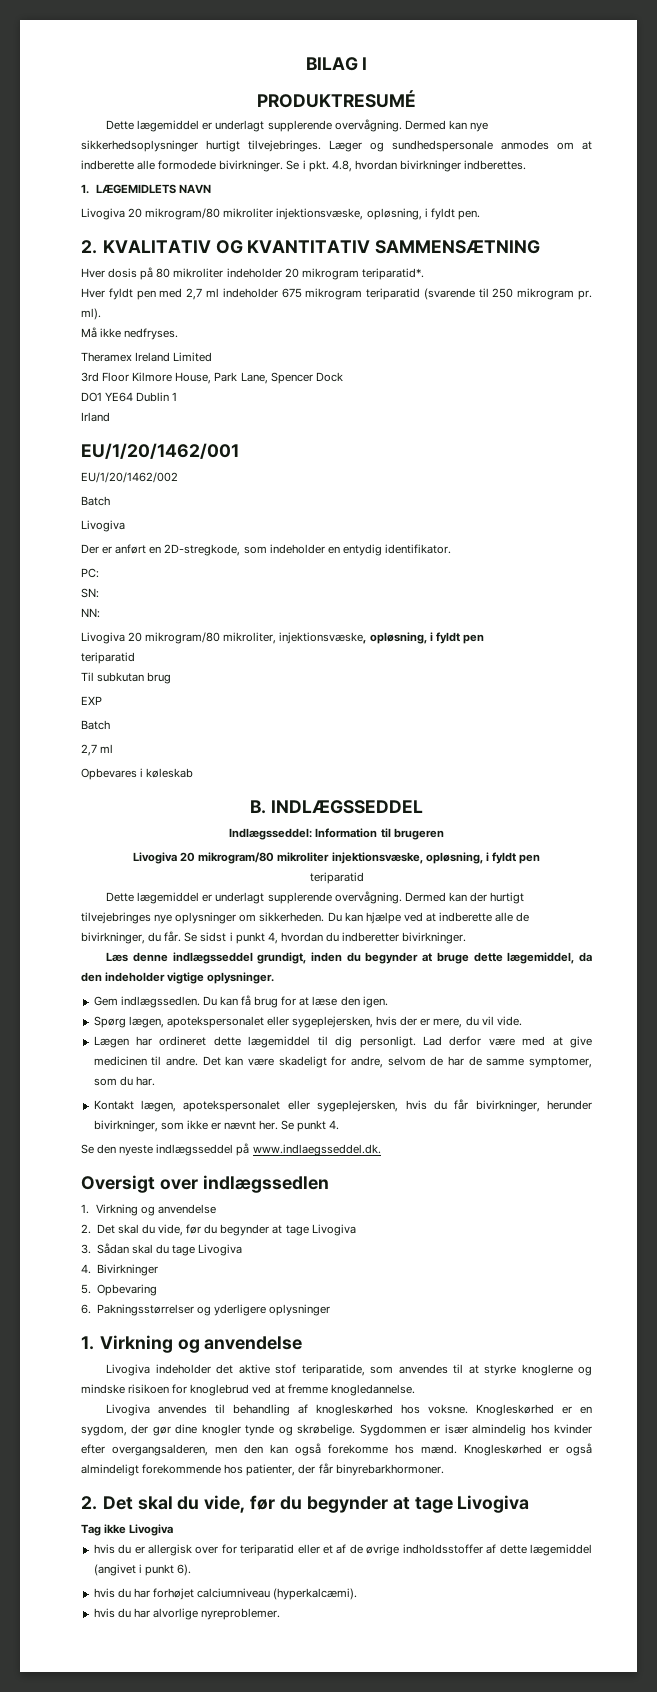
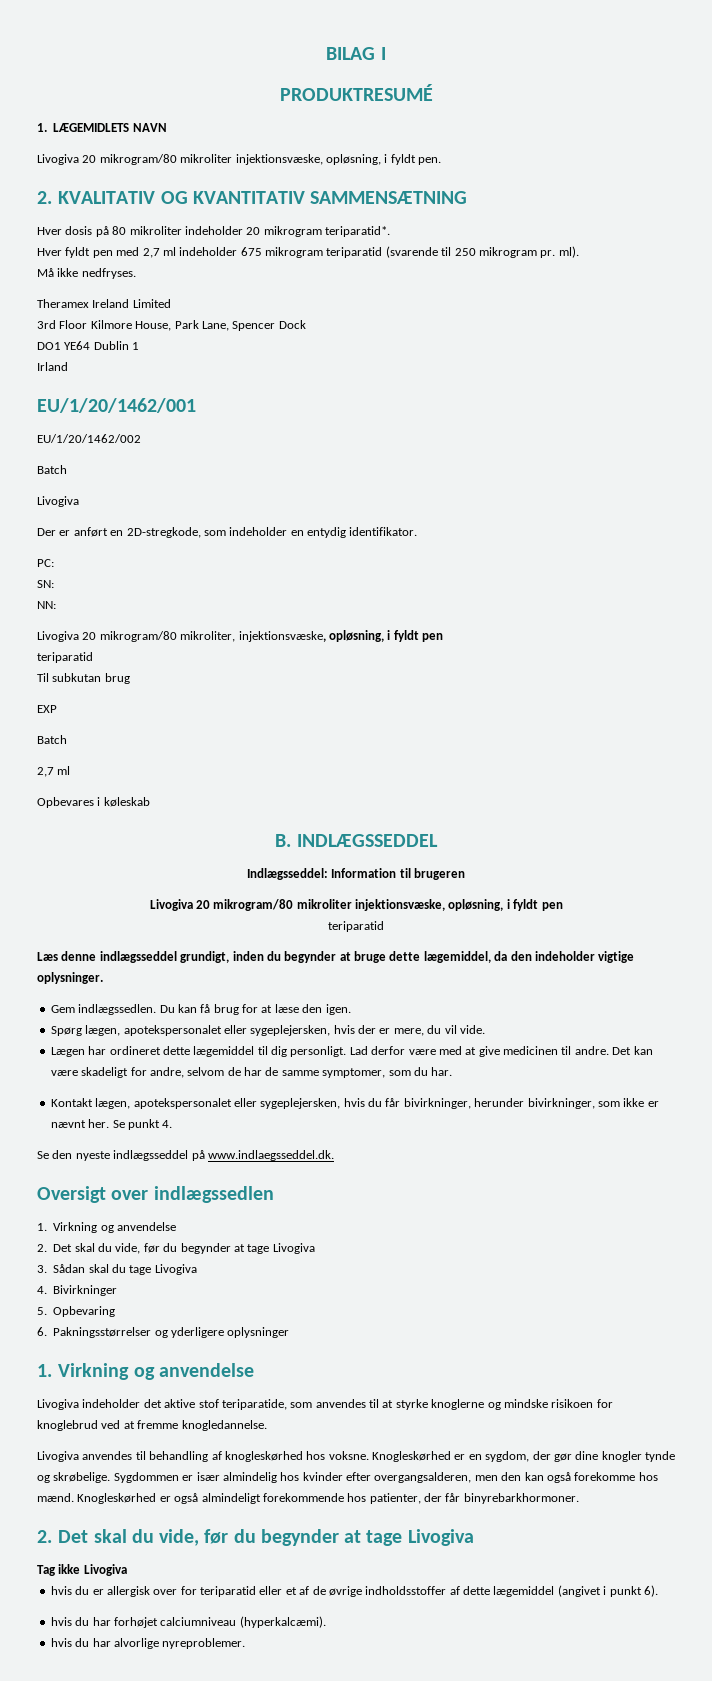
[106,119,489,132] [81,140,592,152] [81,160,527,172] // Dette lægemiddel er underlagt supplerende overvågning. Dermed kan nye sikkerhedsoplysninger hurtigt tilvejebringes. Læger og sundhedspersonale anmodes om at indberette alle formodede bivirkninger. Se i pkt. 4.8, hvordan bivirkninger indberettes. -> (433, 92) none
[106,891,525,904] [81,912,530,924] [81,931,467,944] // Dette lægemiddel er underlagt supplerende overvågning. Dermed kan der hurtigt tilvejebringes nye oplysninger om sikkerheden. Du kan hjælpe ved at indberette alle de bivirkninger, du får. Se sidst i punkt 4, hvordan du indberetter bivirkninger. -> (384, 926) none

